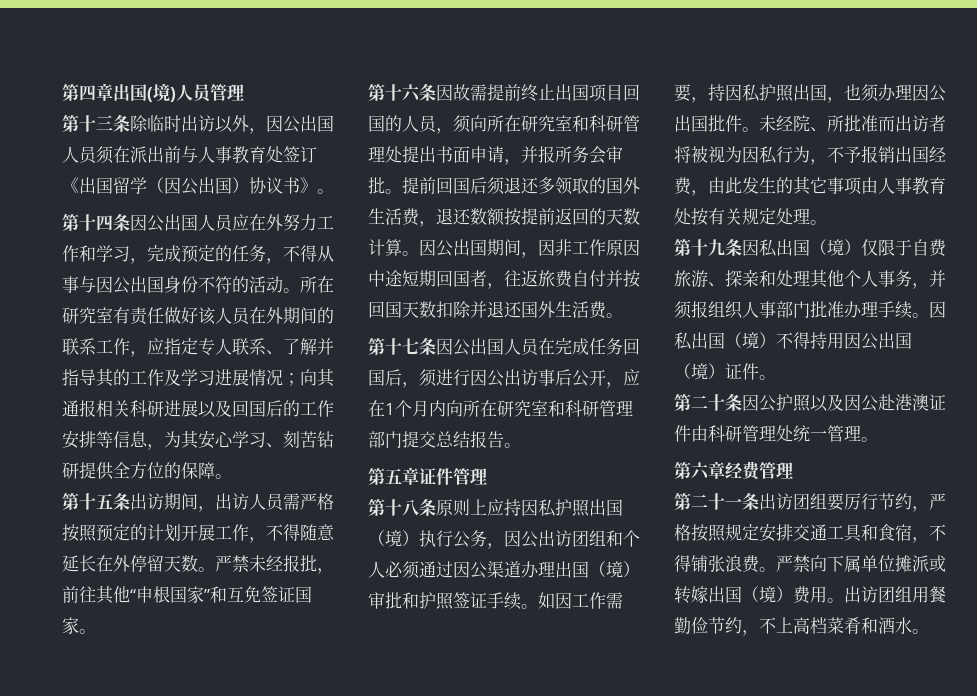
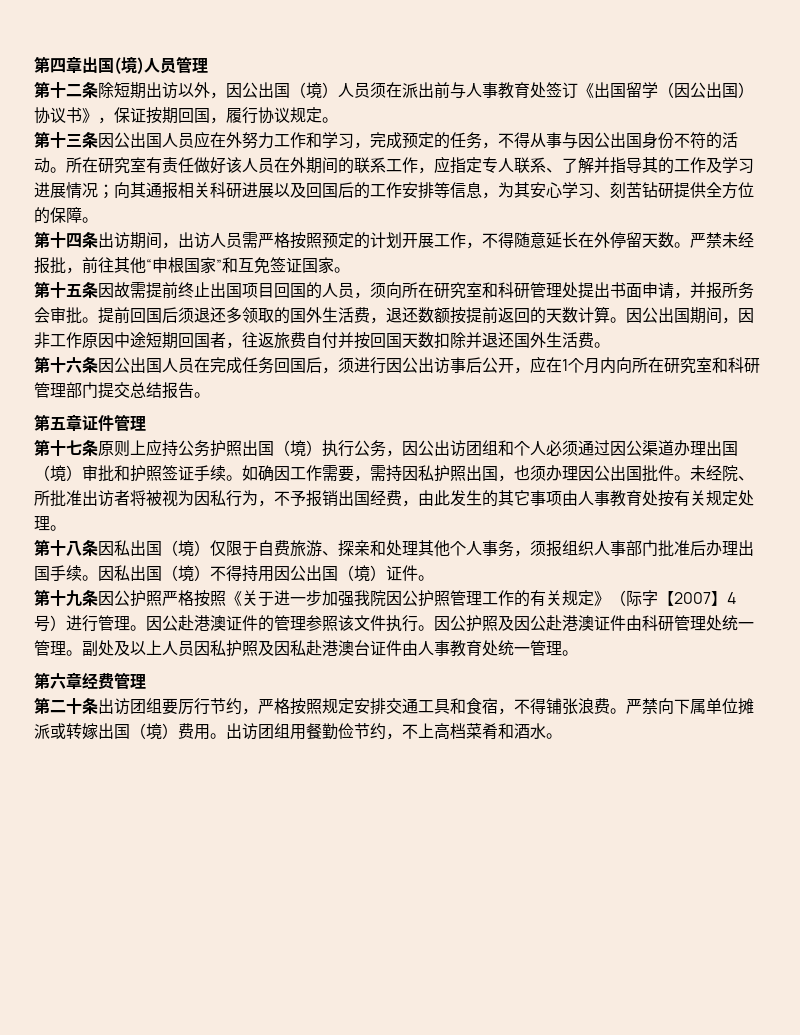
[96,115,181,132] 三条除临时 -> [66,81,146,99] 二条除短期
(334, 123) none -> [290,82,338,99] （境）
[317,189,334,194] [62,213,113,231] 。 // 第十四 -> [98,107,338,124] [34,131,82,148] ，保证按期回国，履行协议规定。 // 第十三
[96,493,113,509] 五 -> [66,233,82,248] 四
[402,84,421,102] 六 -> [66,284,82,297] 五
[402,338,419,355] 七 -> [66,357,82,373] 六
[402,499,419,516] 八 -> [66,440,82,455] 七
[521,499,556,517] 因私 -> [178,440,210,457] 公务
(555, 600) none -> [258,465,274,482] 确
(708, 100) none -> [370,465,386,481] 需
[878,115,895,132] 而 -> (82, 498) none
[708,239,725,256] 九 -> [66,541,82,556] 八
[929,270,946,287] 并 -> (530, 553) none
[844,301,878,318] 办理 -> [690,540,754,556] [34,566,50,581] 后办理出国
[691,394,725,411] 二十 -> [50,590,82,607] 十九
[810,395,828,412] 以 -> [162,590,736,607] [34,615,498,632] 严格按照《关于进一步加强我院因公护照管理工作的有关规定》（际字【2007】4号）进行管理。因公赴港澳证件的管理参照该文件执行。因公护照
(878, 439) none -> [82,640,578,657] 副处及以上人员因私护照及因私赴港澳台证件由人事教育处统一管理。
[725,498,742,508] 一 -> (82, 706) none

